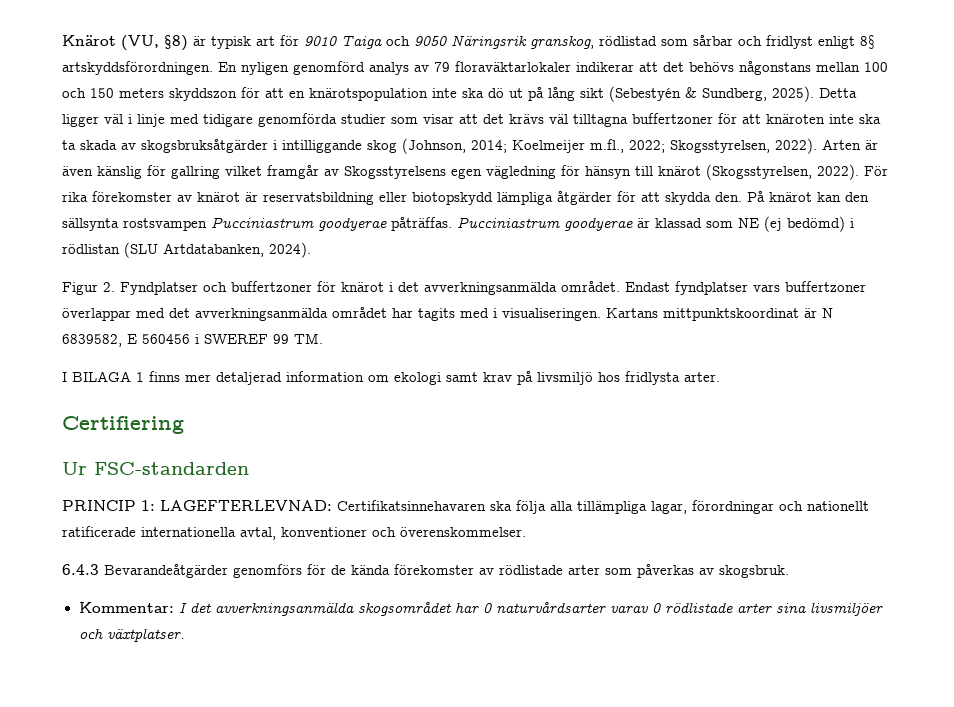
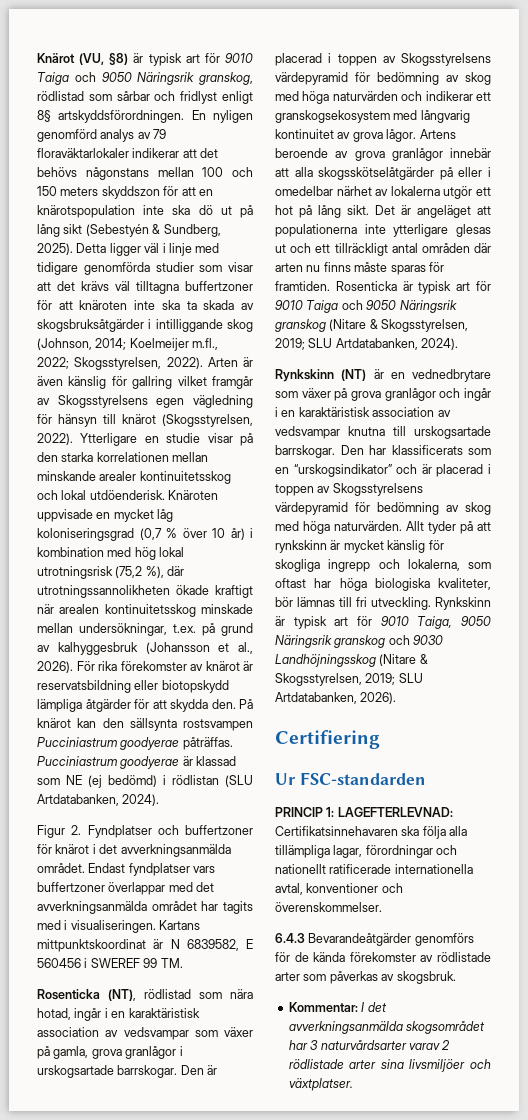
(859, 172) none -> [80,433,254,446] [37,452,209,462] [37,471,231,484] [37,490,219,500] [37,509,174,522] [37,528,253,541] [37,547,185,560] [37,566,185,579] [37,585,253,598] [37,604,253,617] [37,623,253,636] [37,642,253,655] [37,661,73,673] Ytterligare en studie visar på den starka korrelationen mellan minskande arealer kontinuitetsskog och lokal utdöenderisk. Knäroten uppvisade en mycket låg koloniseringsgrad (0,7 % över 10 år) i kombination med hög lokal utrotningsrisk (75,2 %), där utrotningssannolikheten ökade kraftigt när arealen kontinuitetsskog minskade mellan undersökningar, t.ex. på grund av kalhyggesbruk (Johansson et al., 2026).
[62,371,720,385] I BILAGA 1 finns mer detaljerad information om ekologi samt krav på livsmiljö hos fridlysta arter. -> [37,989,253,1001] [37,1008,200,1021] [37,1027,253,1040] [37,1046,183,1059] [37,1065,218,1078] [275,53,491,66] [275,72,491,85] [275,91,491,104] [275,110,470,123] [275,129,456,142] [275,148,491,161] [275,167,491,180] [275,186,491,199] [275,205,491,218] [275,224,491,237] [275,243,491,256] [275,262,444,275] [275,281,491,294] [275,300,457,313] [275,319,469,332] [275,338,459,350] [275,369,491,382] [275,388,491,401] [275,407,451,417] [275,426,491,439] [275,445,491,458] [275,464,491,477] [275,483,423,496] [275,502,491,515] [275,521,491,534] [275,540,444,553] [275,559,491,572] [275,578,491,591] [275,597,491,610] [275,616,491,629] [275,635,444,648] [275,654,428,667] [275,673,423,686] [275,692,397,704] Rosenticka (NT), rödlistad som nära hotad, ingår i en karaktäristisk association av vedsvampar som växer på gamla, grova granlågor i urskogsartade barrskogar. Den är placerad i toppen av Skogsstyrelsens värdepyramid för bedömning av skog med höga naturvärden och indikerar ett granskogsekosystem med långvarig kontinuitet av grova lågor. Artens beroende av grova granlågor innebär att alla skogsskötselåtgärder på eller i omedelbar närhet av lokalerna utgör ett hot på lång sikt. Det är angeläget att populationerna inte ytterligare glesas ut och ett tillräckligt antal områden där arten nu finns måste sparas för framtiden. Rosenticka är typisk art för 9010 Taiga och 9050 Näringsrik granskog (Nitare & Skogsstyrelsen, 2019; SLU Artdatabanken, 2024). // Rynkskinn (NT) är en vednedbrytare som växer på grova granlågor och ingår i en karaktäristisk association av vedsvampar knutna till urskogsartade barrskogar. Den har klassificerats som en “urskogsindikator” och är placerad i toppen av Skogsstyrelsens värdepyramid för bedömning av skog med höga naturvärden. Allt tyder på att rynkskinn är mycket känslig för skogliga ingrepp och lokalerna, som oftast har höga biologiska kvaliteter, bör lämnas till fri utveckling. Rynkskinn är typisk art för 9010 Taiga, 9050 Näringsrik granskog och 9030 Landhöjningsskog (Nitare & Skogsstyrelsen, 2019; SLU Artdatabanken, 2026).
[482,603,492,613] 0 -> [310,1040,319,1050] 3
[651,603,661,613] 0 -> [441,1040,451,1050] 2

